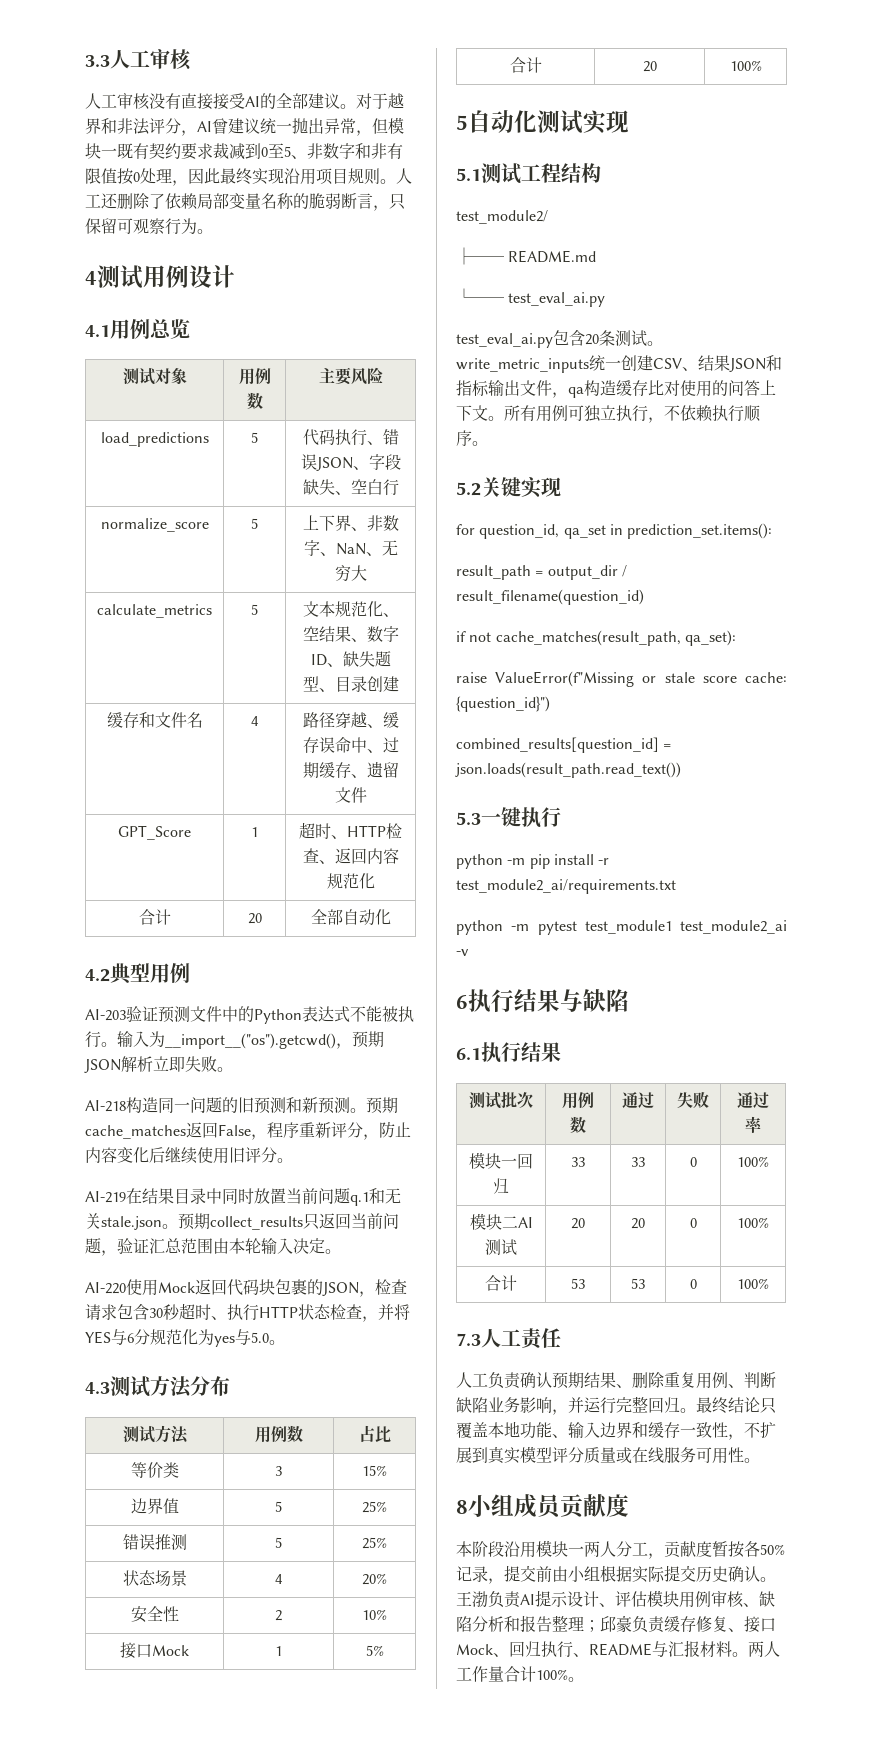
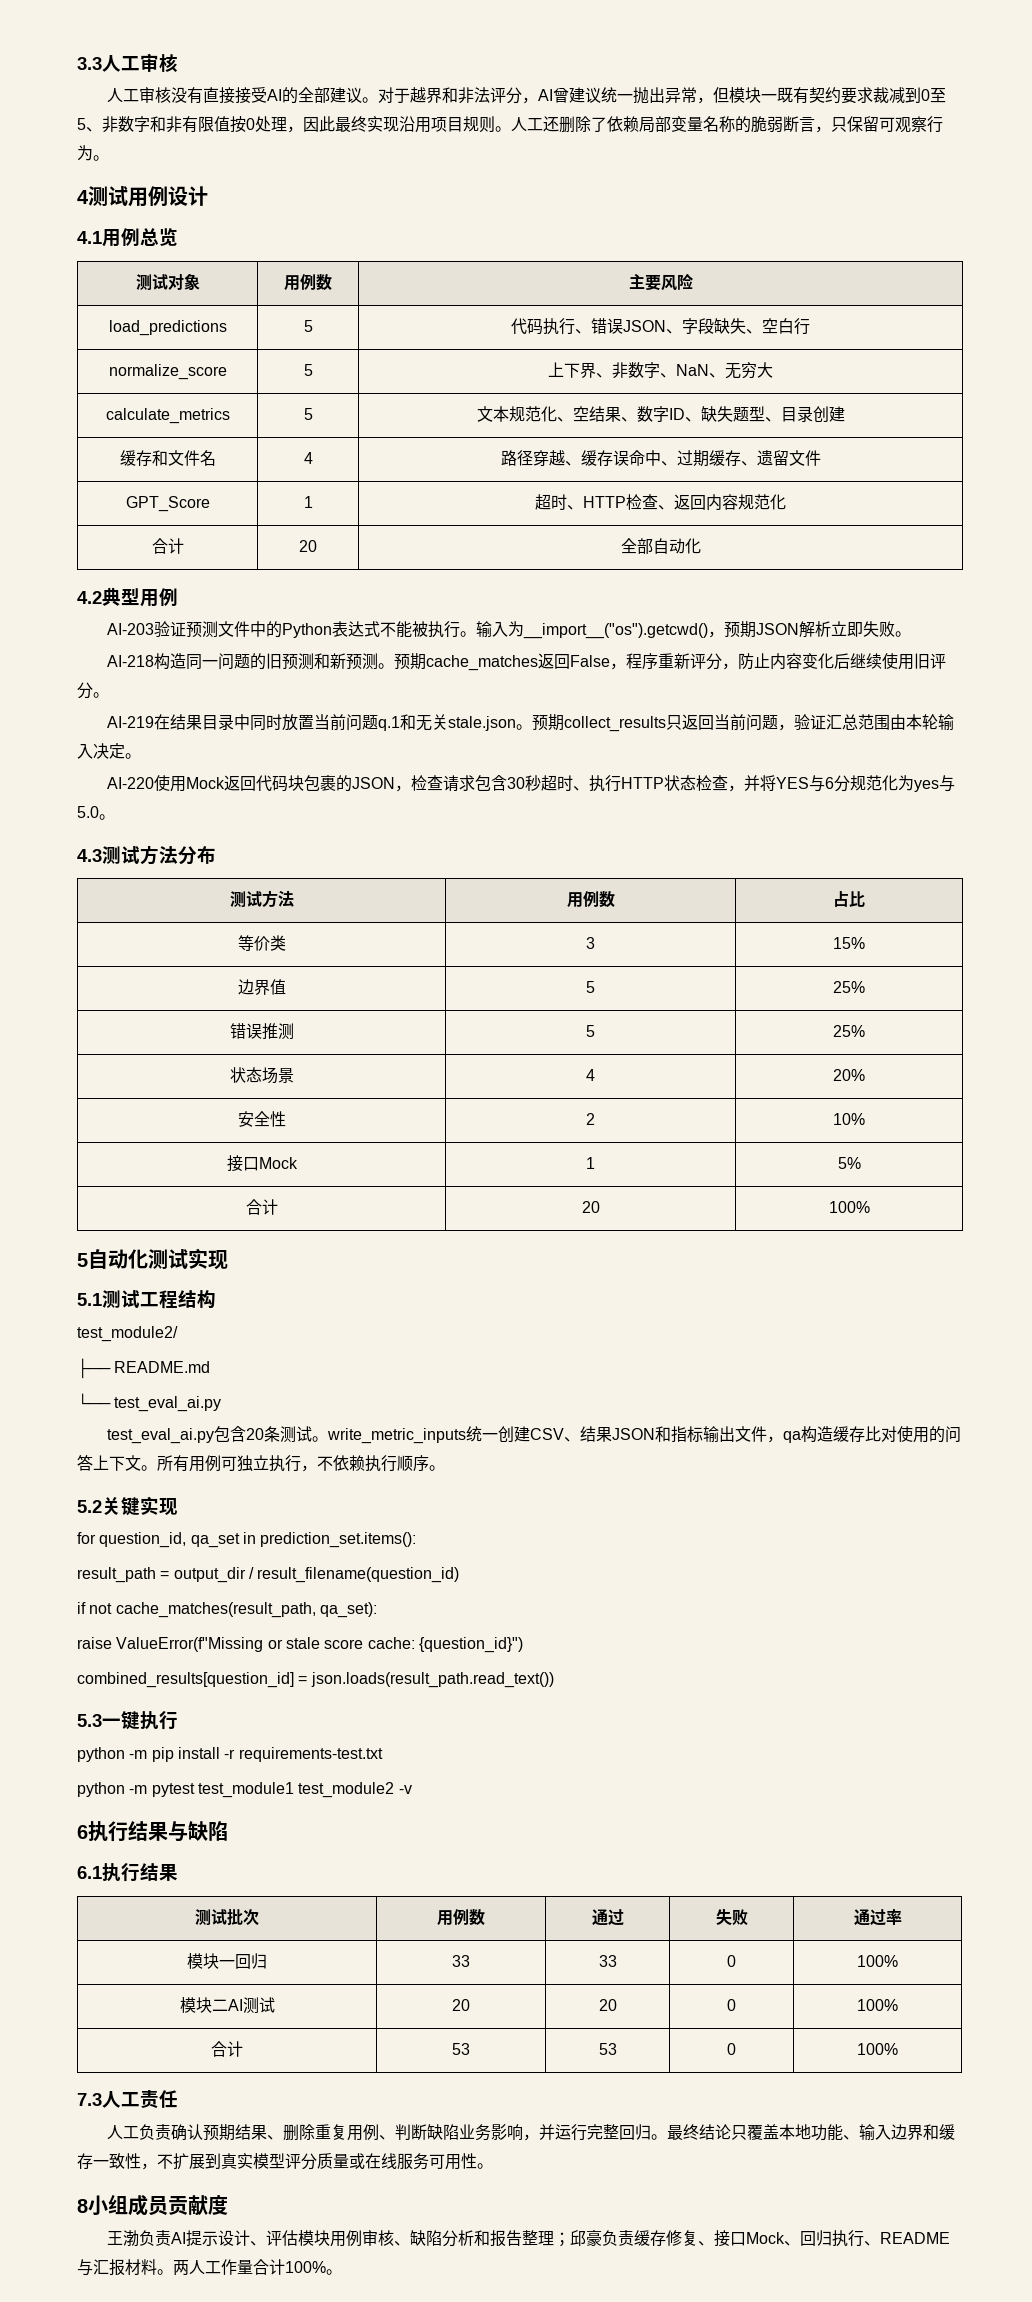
[456,879,676,894] test_module2_ai/requirements.txt -> [238,1747,383,1762] requirements-test.txt
[680,920,787,934] test_module2_ai -> [298,1782,395,1798] test_module2
[456,1540,785,1559] [456,1565,776,1584] 本阶段沿用模块一两人分工，贡献度暂按各50%记录，提交前由小组根据实际提交历史确认。 -> (228, 2205) none

